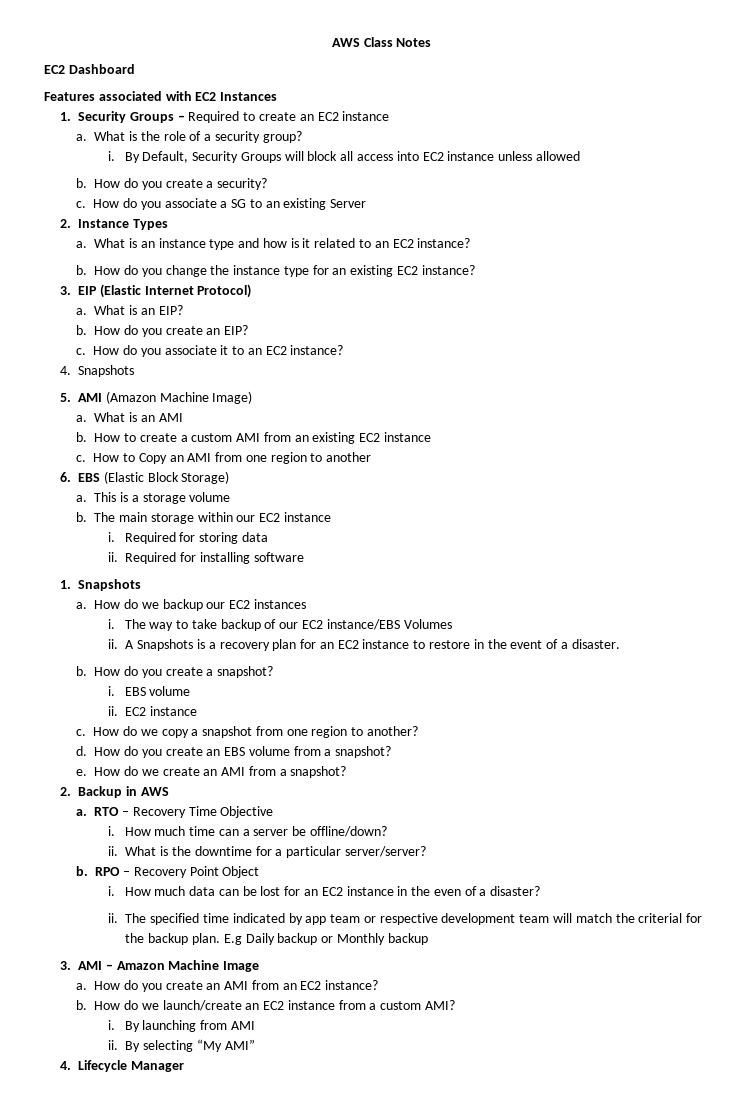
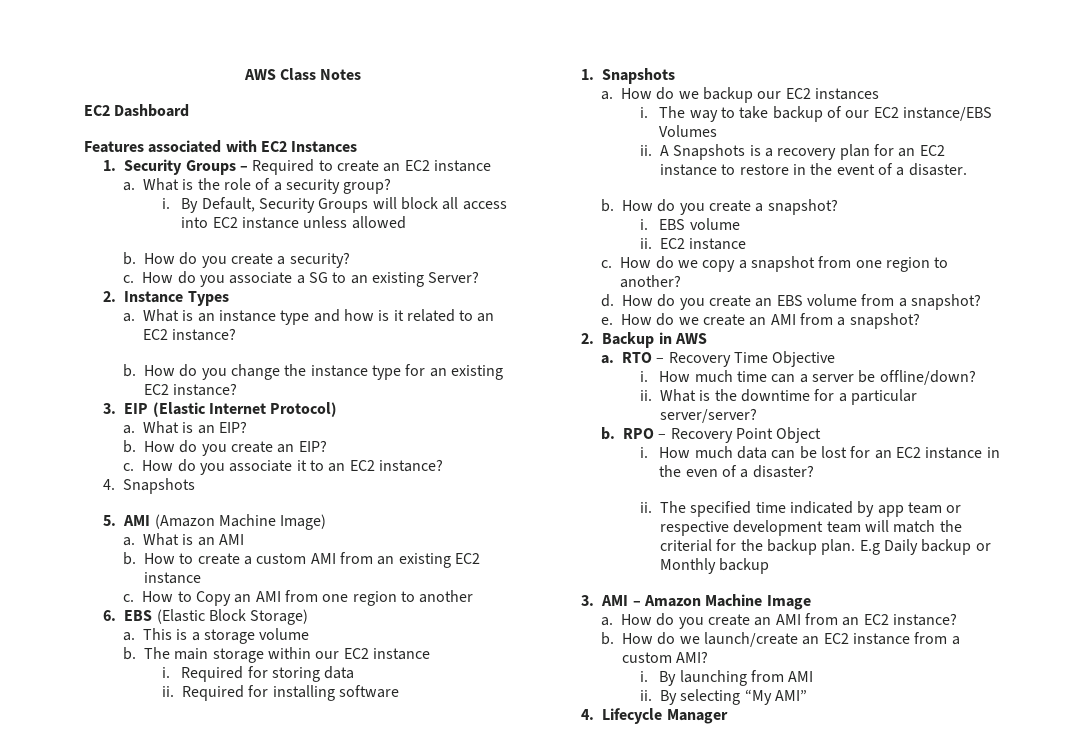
[330,199,367,208] Server -> [428,271,480,283] Server?

